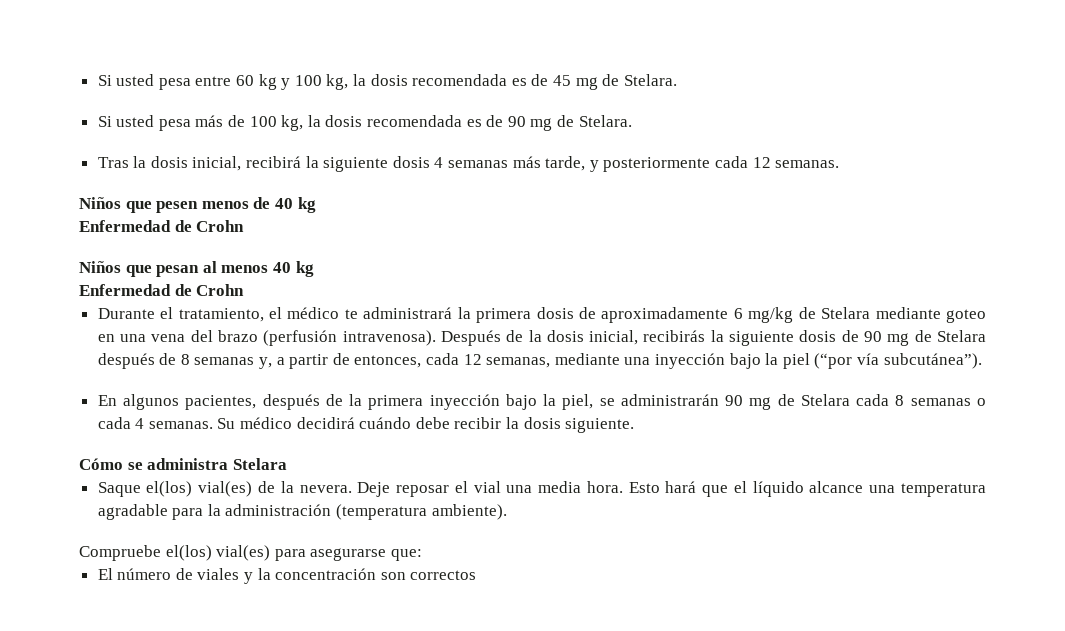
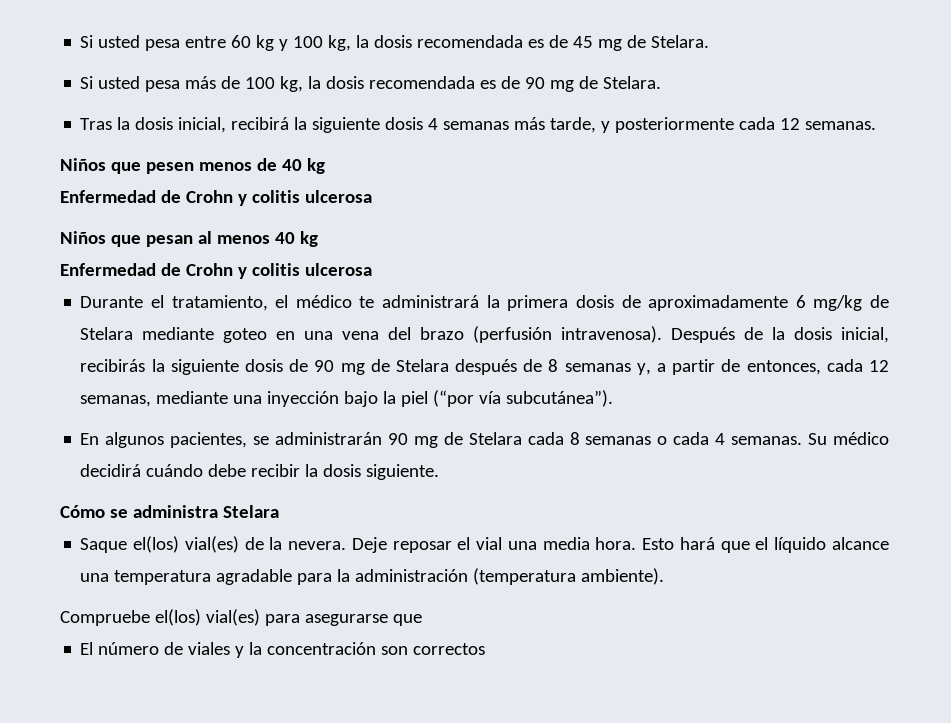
(245, 226) none -> [237,190,372,206] y colitis ulcerosa
(245, 290) none -> [237,263,372,279] y colitis ulcerosa
[262,394,594,410] después de la primera inyección bajo la piel, -> (248, 440) none
[390,549,422,561] que: -> [392,614,422,626] que

